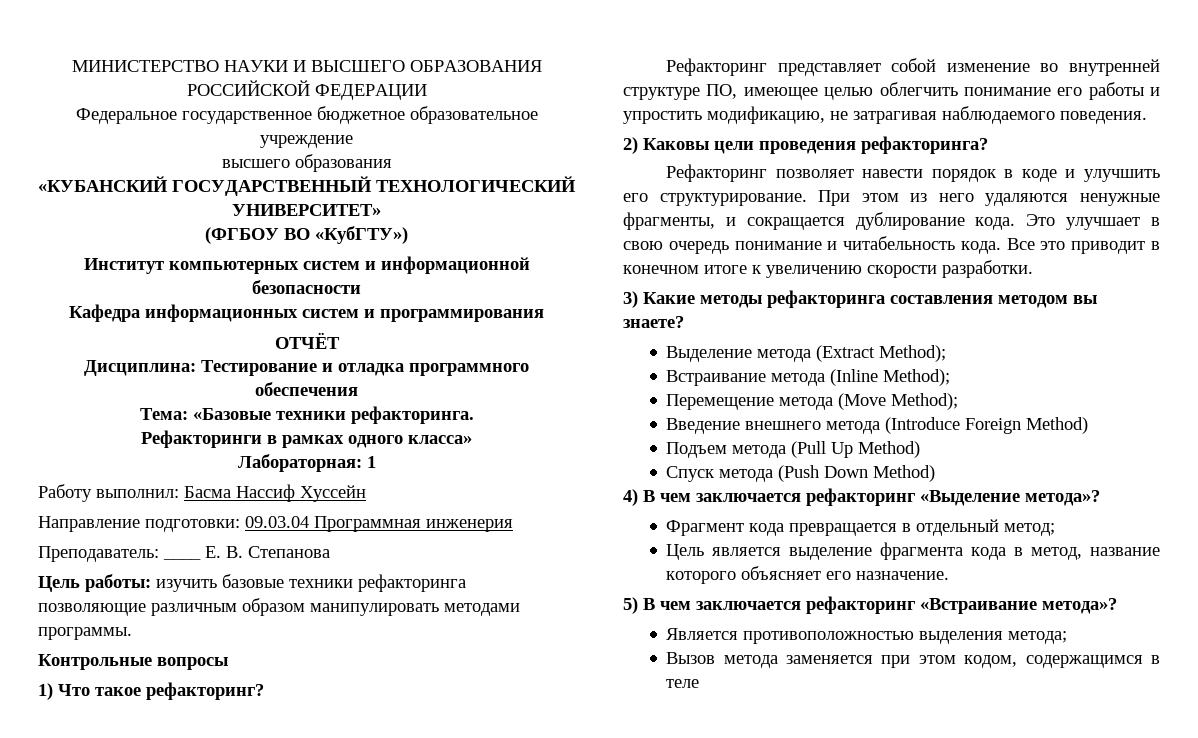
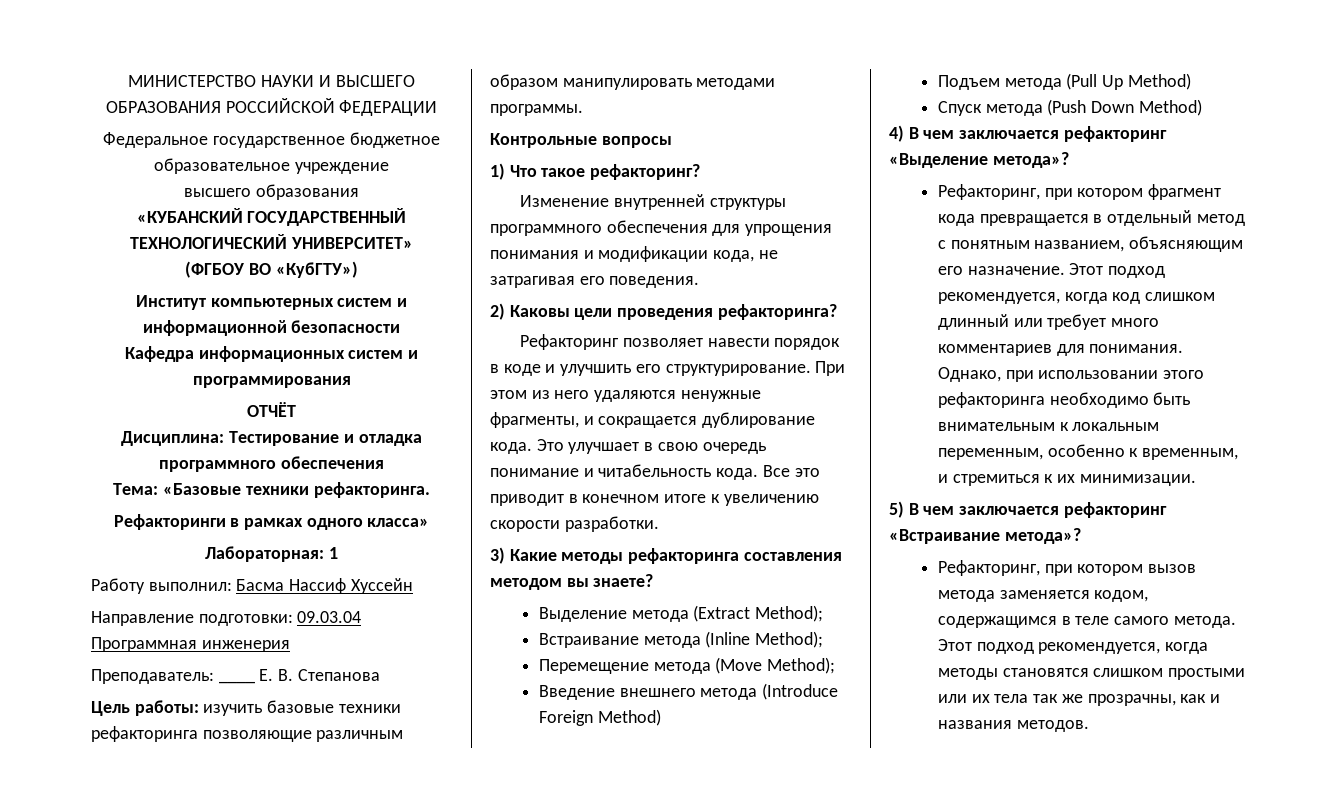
[666,58,1160,76] [623,82,1160,100] [623,106,825,124] Рефакторинг представляет собой изменение во внутренней структуре ПО, имеющее целью облегчить понимание его работы и упростить модификацию, -> [520,194,786,210] [490,220,833,236] [490,246,755,262] Изменение внутренней структуры программного обеспечения для упрощения понимания и модификации кода,
[942,106,1055,124] наблюдаемого -> [579,276,605,285] его
[666,519,1056,536] [666,542,1160,560] [666,566,950,584] Фрагмент кода превращается в отдельный метод; // Цель является выделение фрагмента кода в метод, название которого объясняет его назначение. -> [937,184,1222,200] [937,210,1245,226] [937,236,1244,252] [937,263,1166,278] [937,292,1216,304] [937,314,1160,330] [937,344,1184,356] [937,367,1205,382] [937,392,1191,408] [937,422,1160,431] [937,444,1239,460] [937,474,1196,486] Рефакторинг, при котором фрагмент кода превращается в отдельный метод с понятным названием, объясняющим его назначение. Этот подход рекомендуется, когда код слишком длинный или требует много комментариев для понимания. Однако, при использовании этого рефакторинга необходимо быть внимательным к локальным переменным, особенно к временным, и стремиться к их минимизации.
[666,628,1068,644] [666,652,1160,668] [666,679,700,688] Является противоположностью выделения метода; // Вызов метода заменяется при этом кодом, содержащимся в теле -> [937,560,1197,576] [937,590,1149,602] [937,616,1236,628] [937,639,1209,654] [937,668,1246,680] [937,694,1221,706] [937,720,1089,732] Рефакторинг, при котором вызов метода заменяется кодом, содержащимся в теле самого метода. Этот подход рекомендуется, когда методы становятся слишком простыми или их тела так же прозрачны, как и названия методов.

